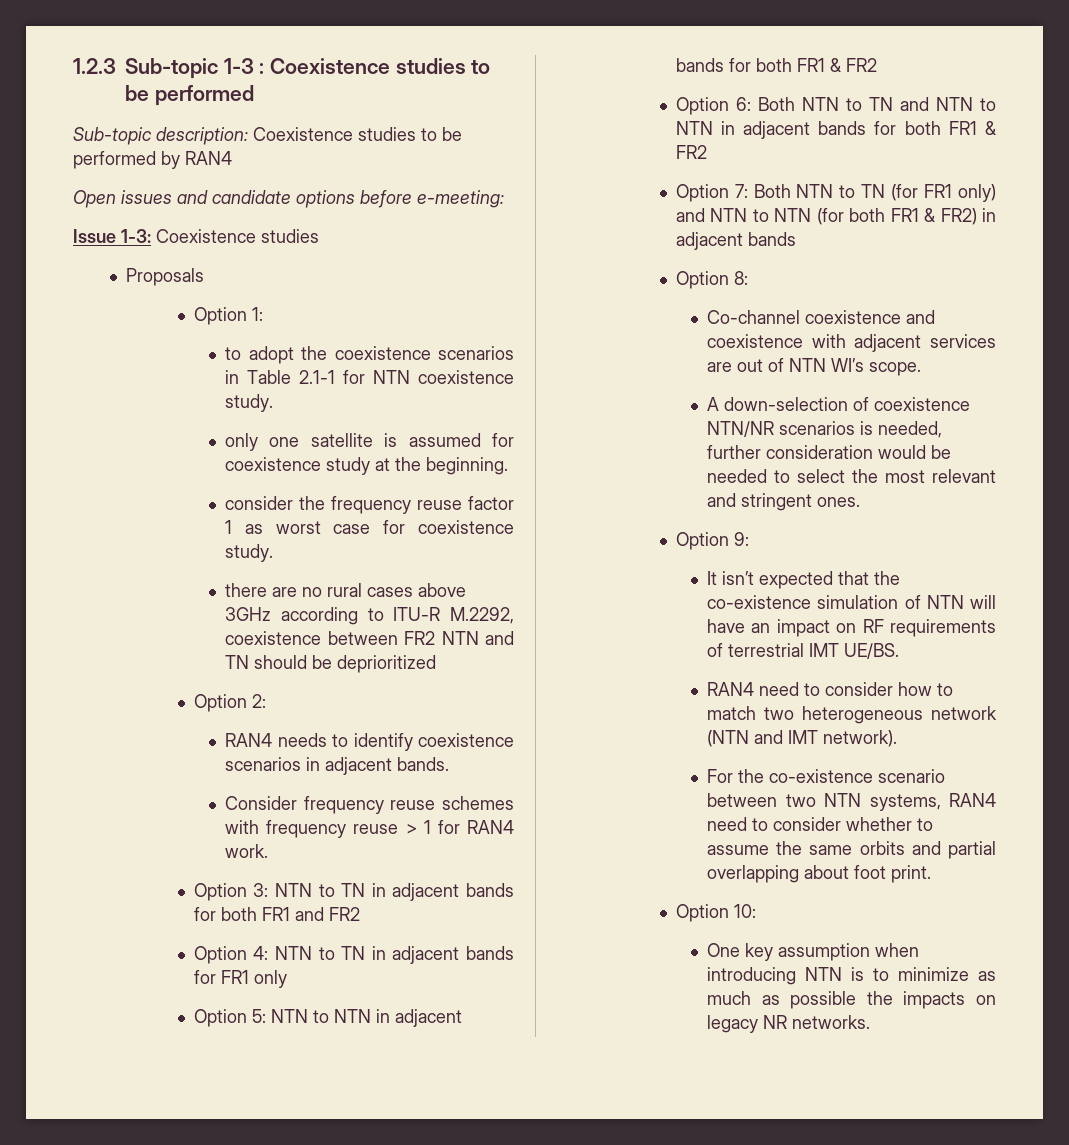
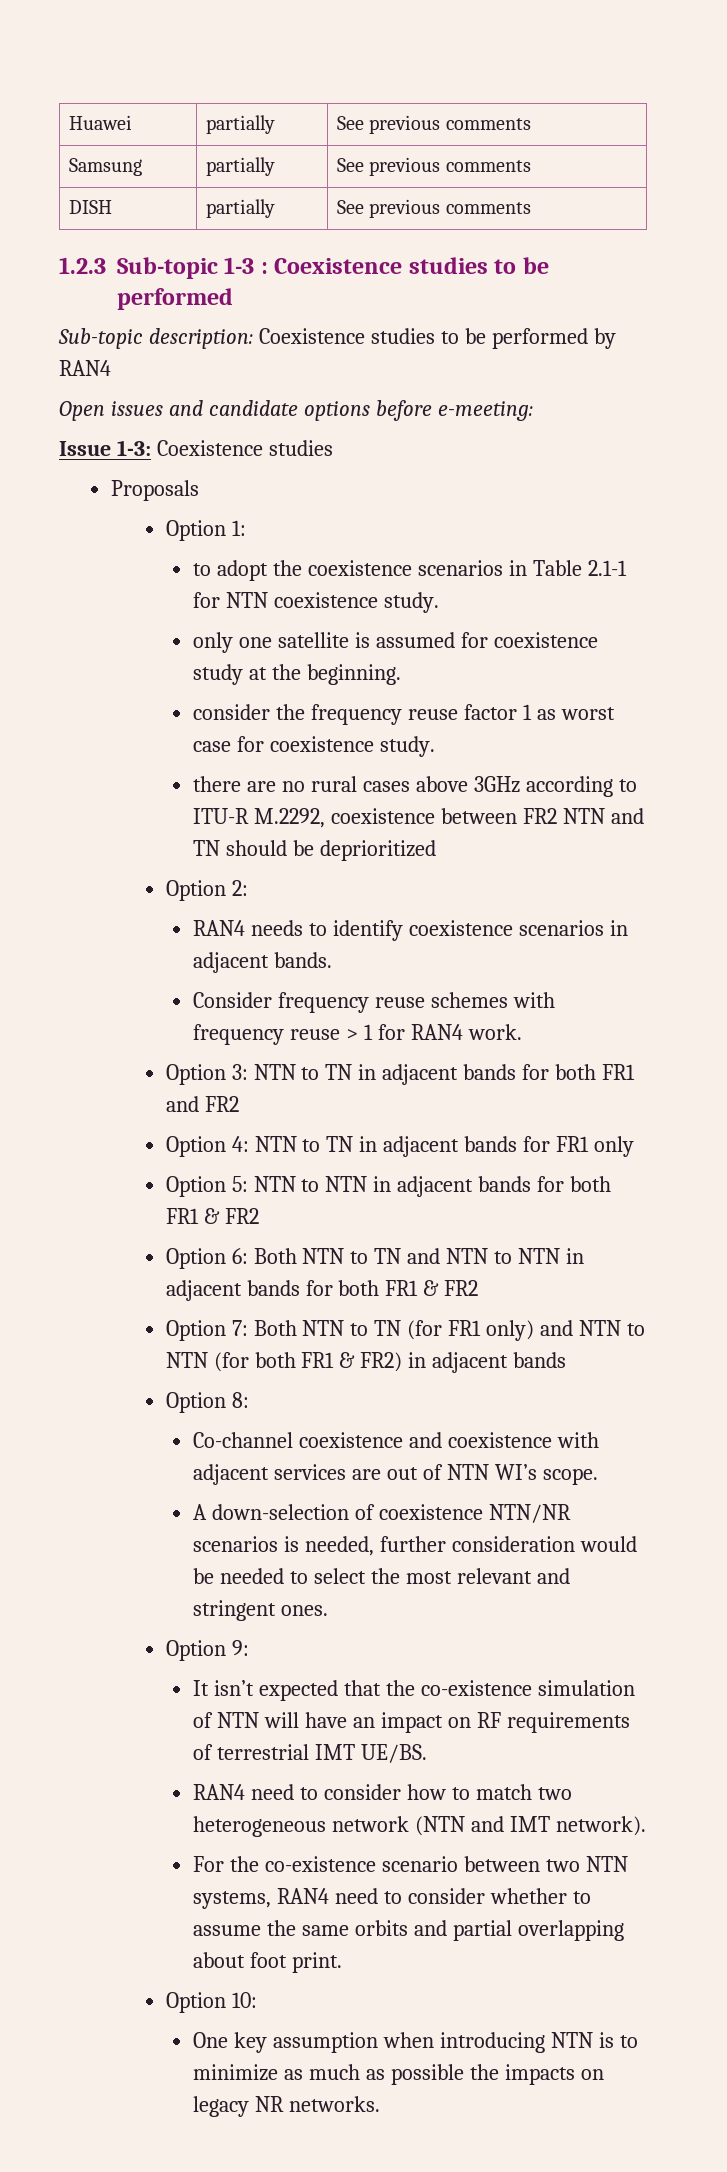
(73, 66) none -> [68,115,132,130] [205,115,275,134] [336,115,531,134] [68,158,142,176] [205,157,275,176] [336,157,531,176] [68,200,112,214] [205,199,275,218] [336,199,531,218] Huawei | partially | See previous comments // Samsung | partially | See previous comments // DISH | partially | See previous comments //

